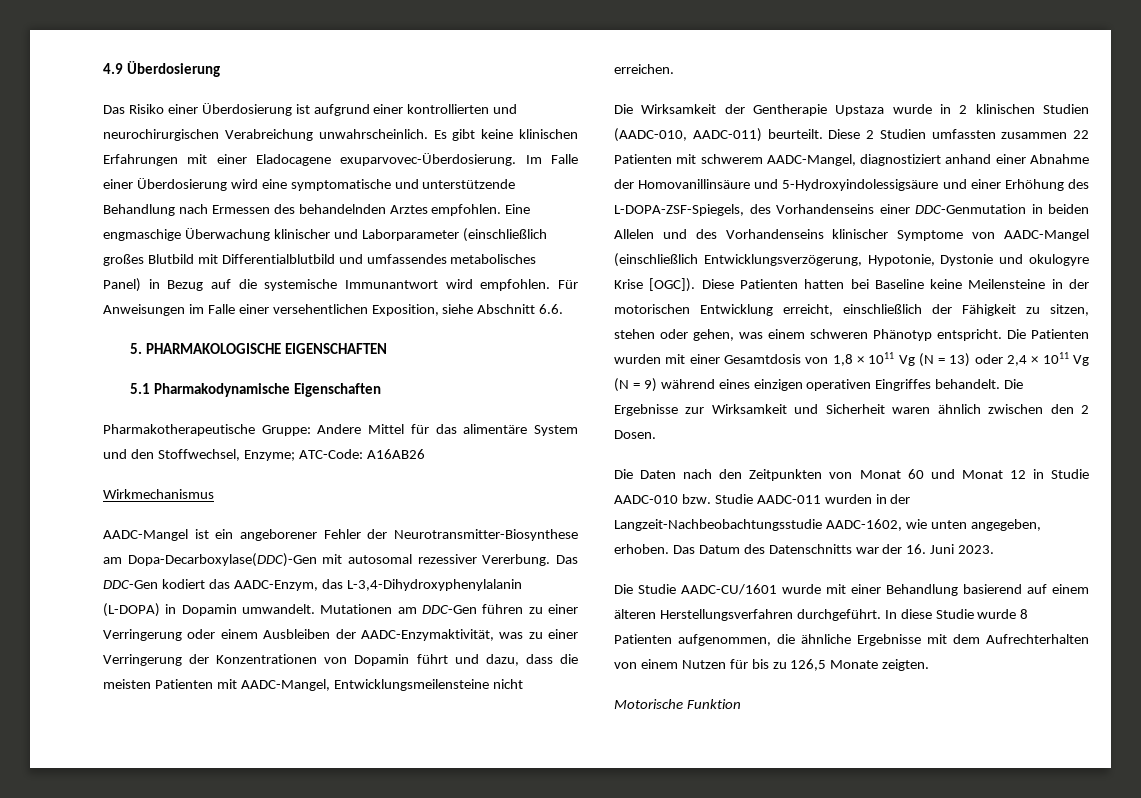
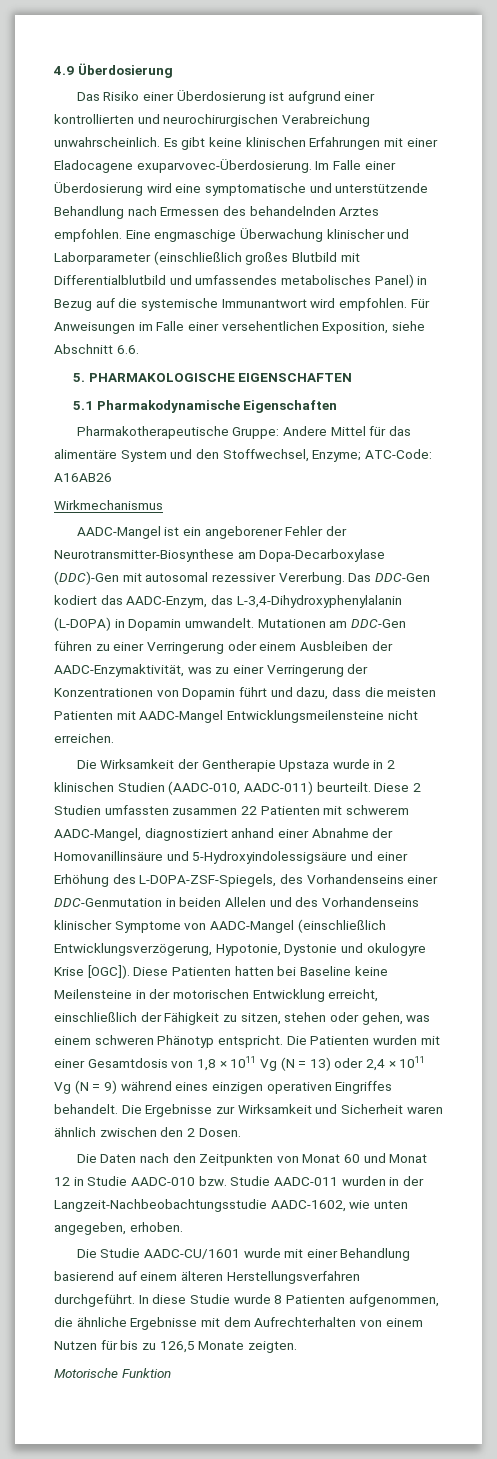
[127,553,317,567] Dopa-Decarboxylase(DDC)-Gen -> [259,549,386,562] [54,571,119,585] Dopa-Decarboxylase (DDC)-Gen
[240,679,330,691] AADC-Mangel, -> [139,710,224,723] AADC-Mangel
[672,544,995,554] Das Datum des Datenschnitts war der 16. Juni 2023. -> (183, 1227) none

